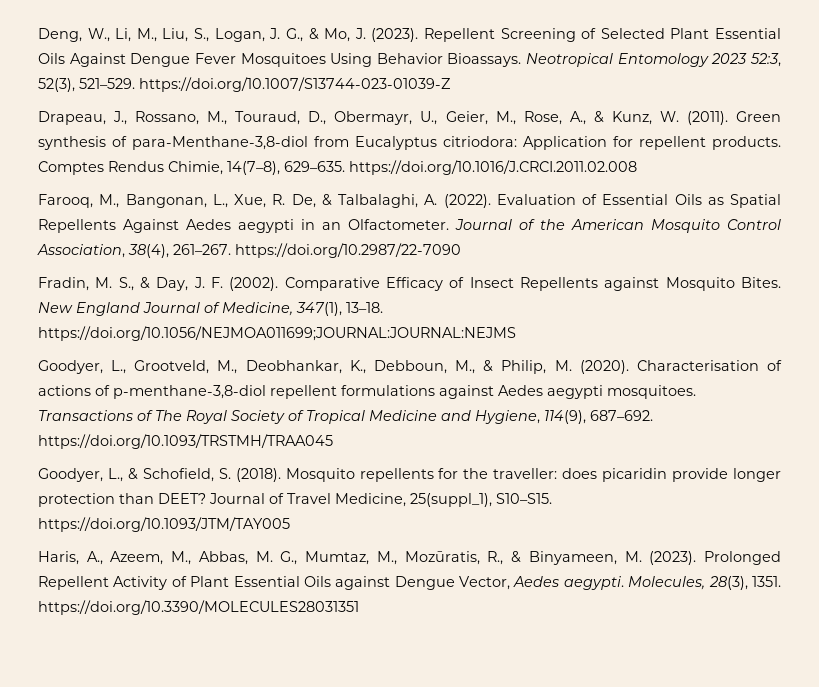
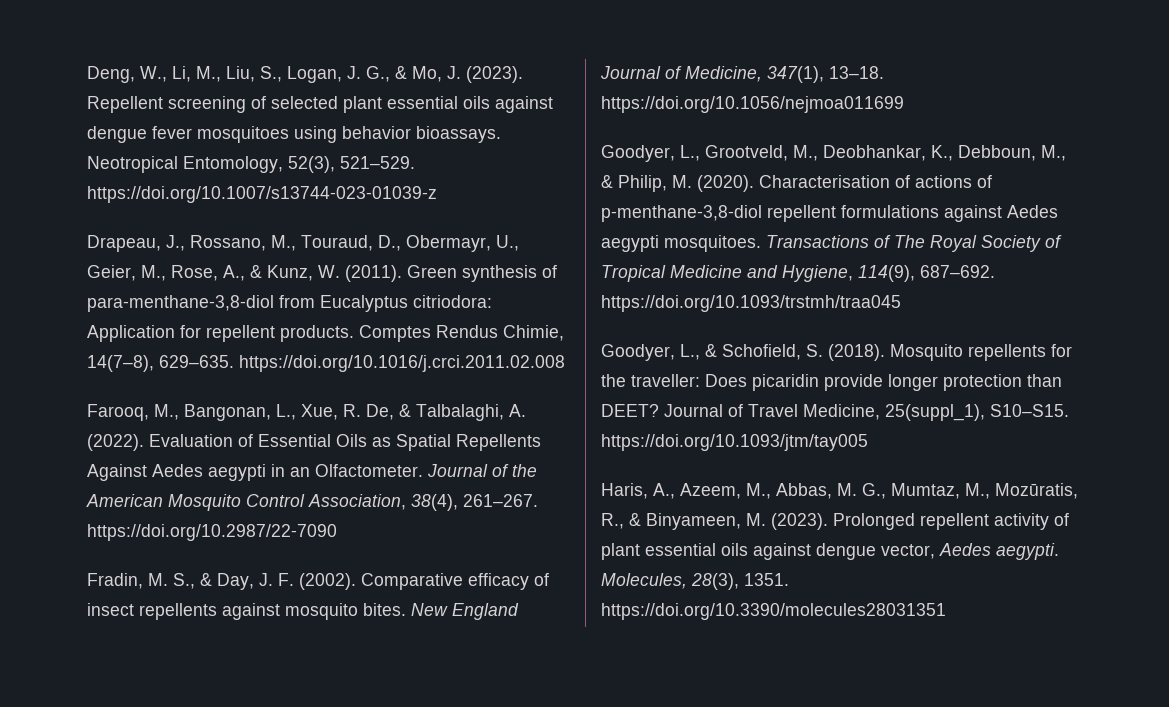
[500,28,781,42] [38,53,781,67] Screening of Selected Plant Essential Oils Against Dengue Fever Mosquitoes Using Behavior Bioassays. Neotropical Entomology 2023 52:3, -> [168,96,553,113] [87,126,501,143] [87,156,283,173] screening of selected plant essential oils against dengue fever mosquitoes using behavior bioassays. Neotropical Entomology,
[139,77,450,92] https://doi.org/10.1007/S13744-023-01039-Z -> [87,186,437,203] https://doi.org/10.1007/s13744-023-01039-z
[132,136,308,150] para-Menthane-3,8-diol -> [87,295,274,312] para-menthane-3,8-diol
[349,160,637,175] https://doi.org/10.1016/J.CRCI.2011.02.008 -> [239,355,565,372] https://doi.org/10.1016/j.crci.2011.02.008
[386,277,782,291] Efficacy of Insect Repellents against Mosquito Bites. -> [468,573,549,590] [87,603,406,620] efficacy of insect repellents against mosquito bites.
[38,326,516,341] https://doi.org/10.1056/NEJMOA011699;JOURNAL:JOURNAL:NEJMS -> [601,96,904,113] https://doi.org/10.1056/nejmoa011699
[38,434,333,449] https://doi.org/10.1093/TRSTMH/TRAA045 -> [601,295,901,312] https://doi.org/10.1093/trstmh/traa045
[562,468,598,479] does -> [705,374,747,387] Does
[38,517,290,532] https://doi.org/10.1093/JTM/TAY005 -> [601,434,868,451] https://doi.org/10.1093/jtm/tay005
[38,576,511,590] Repellent Activity of Plant Essential Oils against Dengue Vector, -> [920,513,1069,530] [601,543,935,560] repellent activity of plant essential oils against dengue vector,
[38,600,359,615] https://doi.org/10.3390/MOLECULES28031351 -> [601,603,946,620] https://doi.org/10.3390/molecules28031351

